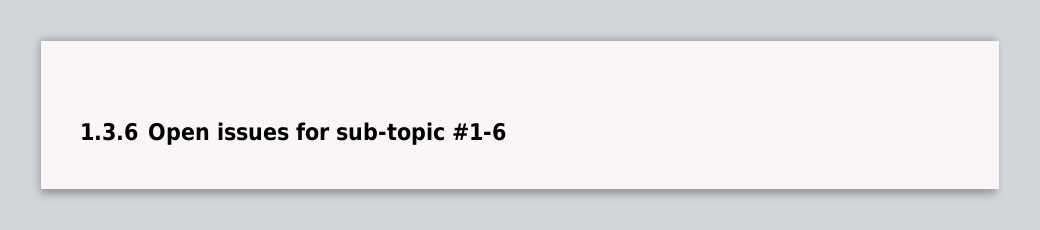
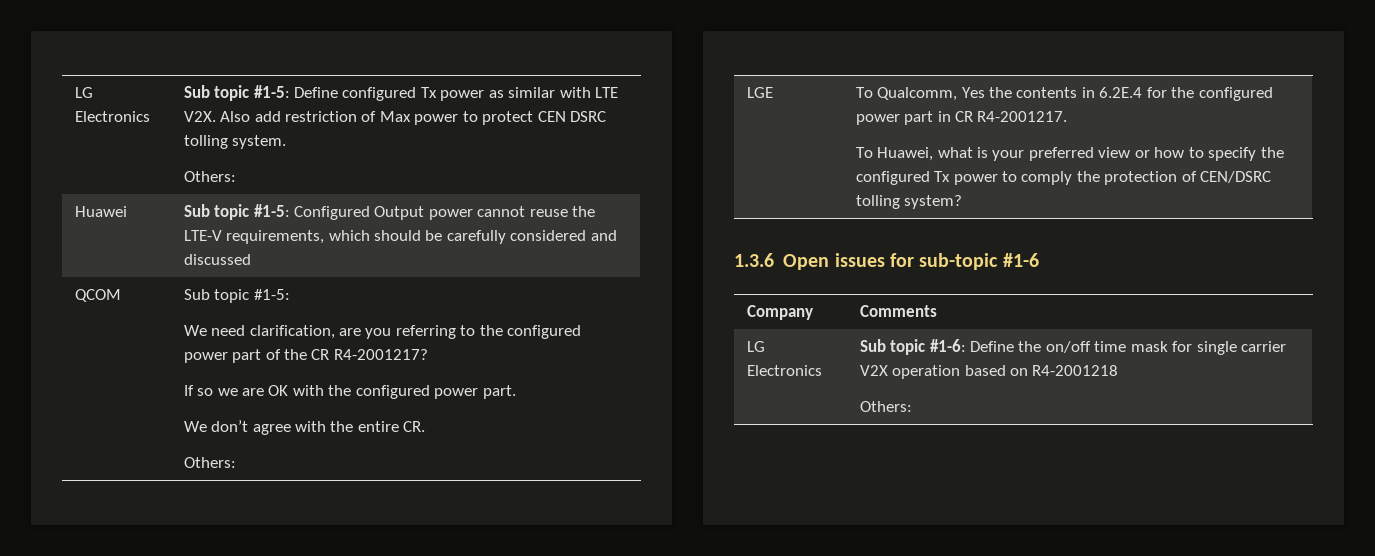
(80, 131) none -> [74,87,93,98] [74,111,150,122] [183,85,619,101] [183,111,607,125] [183,135,287,149] [183,171,236,182] [74,206,127,217] [183,204,596,220] [183,230,617,244] [183,254,251,265] [74,289,121,302] [183,289,290,303] [183,325,582,339] [183,349,428,363] [183,385,516,399] [183,420,426,435] [183,457,236,468] [746,87,773,98] [855,87,1273,101] [855,111,1068,125] [855,147,1284,161] [855,171,1272,185] [855,195,963,209] LG Electronics | Sub topic #1-5: Define configured Tx power as similar with LTE V2X. Also add restriction of Max power to protect CEN DSRC tolling system. // Others: // Huawei | Sub topic #1-5: Configured Output power cannot reuse the LTE-V requirements, which should be carefully considered and discussed // QCOM | Sub topic #1-5: // We need clarification, are you referring to the configured power part of the CR R4-2001217? // If so we are OK with the configured power part. // We don’t agree with the entire CR. // Others: // LGE | To Qualcomm, Yes the contents in 6.2E.4 for the configured power part in CR R4-2001217. // To Huawei, what is your preferred view or how to specify the configured Tx power to comply the protection of CEN/DSRC tolling system? //
(506, 131) none -> [746,305,813,320] [859,305,937,317] [746,341,765,352] [746,365,822,376] [859,339,1287,355] [859,365,1119,379] [859,401,912,412] // Company | Comments // LG Electronics | Sub topic #1-6: Define the on/off time mask for single carrier V2X operation based on R4-2001218 // Others:

